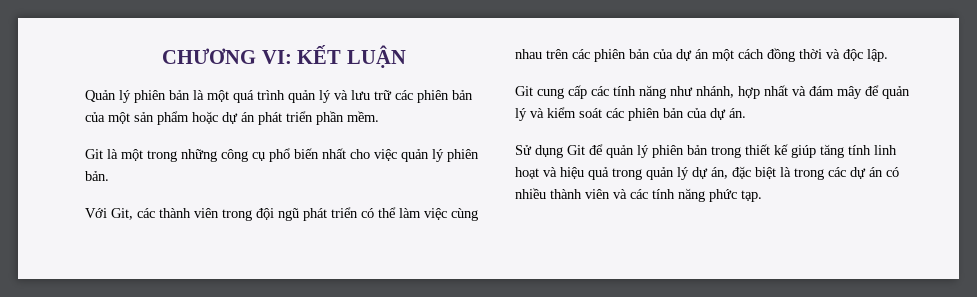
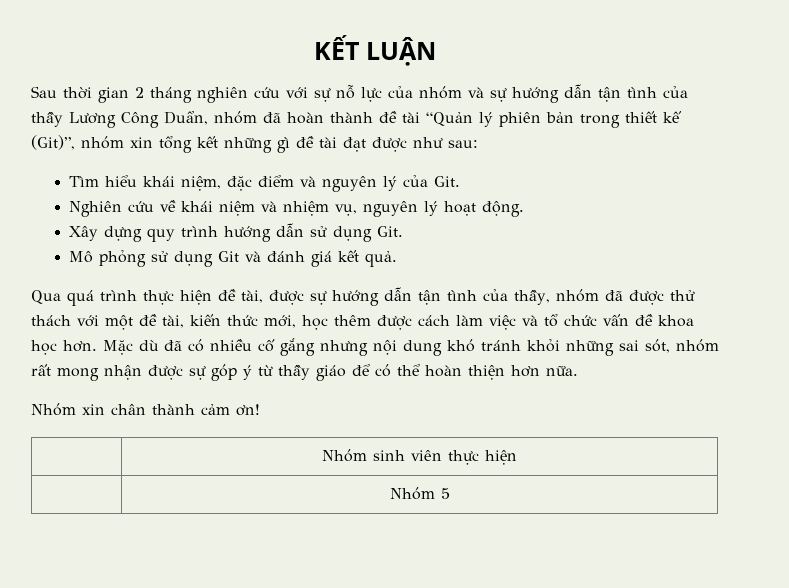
[162,48,292,64] CHƯƠNG VI: -> (314, 47) none
[85,90,473,103] [85,111,379,125] [85,148,479,162] [85,171,109,181] [85,207,478,221] [515,48,888,62] [515,85,910,99] [515,107,746,121] [515,144,634,158] Quản lý phiên bản là một quá trình quản lý và lưu trữ các phiên bản của một sản phẩm hoặc dự án phát triển phần mềm. // Git là một trong những công cụ phổ biến nhất cho việc quản lý phiên bản. // Với Git, các thành viên trong đội ngũ phát triển có thể làm việc cùng nhau trên các phiên bản của dự án một cách đồng thời và độc lập. // Git cung cấp các tính năng như nhánh, hợp nhất và đám mây để quản lý và kiểm soát các phiên bản của dự án. // Sử dụng Git để quản -> [31,84,688,103] [31,111,473,128] Sau thời gian 2 tháng nghiên cứu với sự nỗ lực của nhóm và sự hướng dẫn tận tình của thầy Lương Công Duẩn, nhóm đã hoàn thành đề tài “Quản
[791,144,897,158] [515,166,899,180] [515,188,762,202] giúp tăng tính linh hoạt và hiệu quả trong quản lý dự án, đặc biệt là trong các dự án có nhiều thành viên và các tính năng phức tạp. -> [31,135,478,153] [69,175,461,192] [69,200,525,217] [69,223,404,242] [69,250,398,267] [31,287,695,306] [31,314,694,330] [31,338,719,356] [31,364,578,381] [31,403,260,416] [322,449,517,465] [389,487,450,500] (Git)”, nhóm xin tổng kết những gì đề tài đạt được như sau: // Tìm hiểu khái niệm, đặc điểm và nguyên lý của Git. // Nghiên cứu về khái niệm và nhiệm vụ, nguyên lý hoạt động. // Xây dựng quy trình hướng dẫn sử dụng Git. // Mô phỏng sử dụng Git và đánh giá kết quả. // Qua quá trình thực hiện đề tài, được sự hướng dẫn tận tình của thầy, nhóm đã được thử thách với một đề tài, kiến thức mới, học thêm được cách làm việc và tổ chức vấn đề khoa học hơn. Mặc dù đã có nhiều cố gắng nhưng nội dung khó tránh khỏi những sai sót, nhóm rất mong nhận được sự góp ý từ thầy giáo để có thể hoàn thiện hơn nữa. // Nhóm xin chân thành cảm ơn! // | Nhóm sinh viên thực hiện // | Nhóm 5

